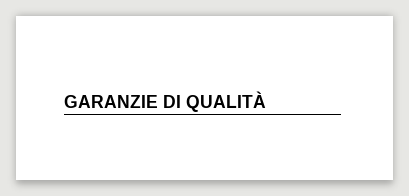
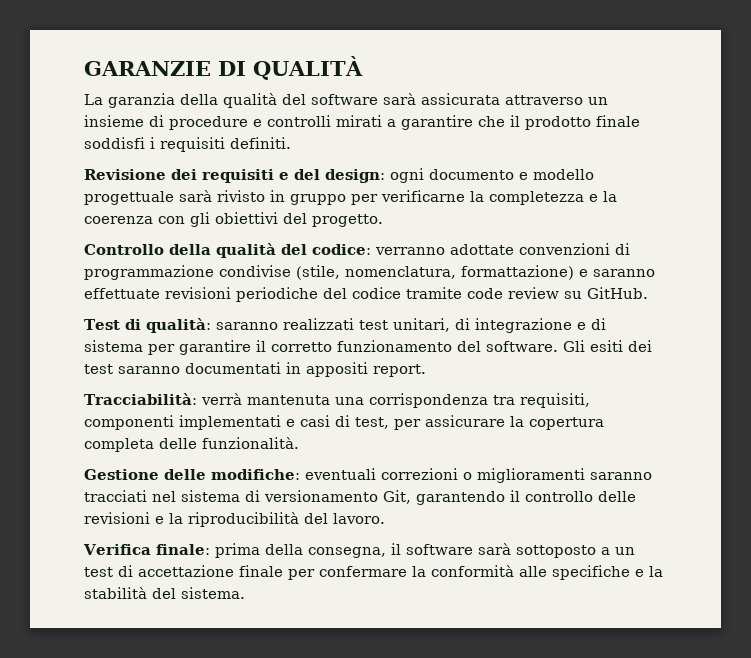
(266, 101) none -> [84,93,608,108] [84,115,640,130] [84,137,291,152] [84,168,594,183] [84,190,617,205] [84,212,383,227] [84,243,630,258] [84,265,655,280] [84,287,648,302] [84,318,606,333] [84,340,652,355] [84,362,426,377] [84,393,590,408] [84,415,604,430] [84,437,299,452] [84,468,652,483] [84,490,636,505] [84,512,385,527] [83,543,635,558] [84,565,663,580] [84,587,245,599] // La garanzia della qualità del software sarà assicurata attraverso un insieme di procedure e controlli mirati a garantire che il prodotto finale soddisfi i requisiti definiti. // Revisione dei requisiti e del design: ogni documento e modello progettuale sarà rivisto in gruppo per verificarne la completezza e la coerenza con gli obiettivi del progetto. // Controllo della qualità del codice: verranno adottate convenzioni di programmazione condivise (stile, nomenclatura, formattazione) e saranno effettuate revisioni periodiche del codice tramite code review su GitHub. // Test di qualità: saranno realizzati test unitari, di integrazione e di sistema per garantire il corretto funzionamento del software. Gli esiti dei test saranno documentati in appositi report. // Tracciabilità: verrà mantenuta una corrispondenza tra requisiti, componenti implementati e casi di test, per assicurare la copertura completa delle funzionalità. // Gestione delle modifiche: eventuali correzioni o miglioramenti saranno tracciati nel sistema di versionamento Git, garantendo il controllo delle revisioni e la riproducibilità del lavoro. // Verifica finale: prima della consegna, il software sarà sottoposto a un test di accettazione finale per confermare la conformità alle specifiche e la stabilità del sistema.

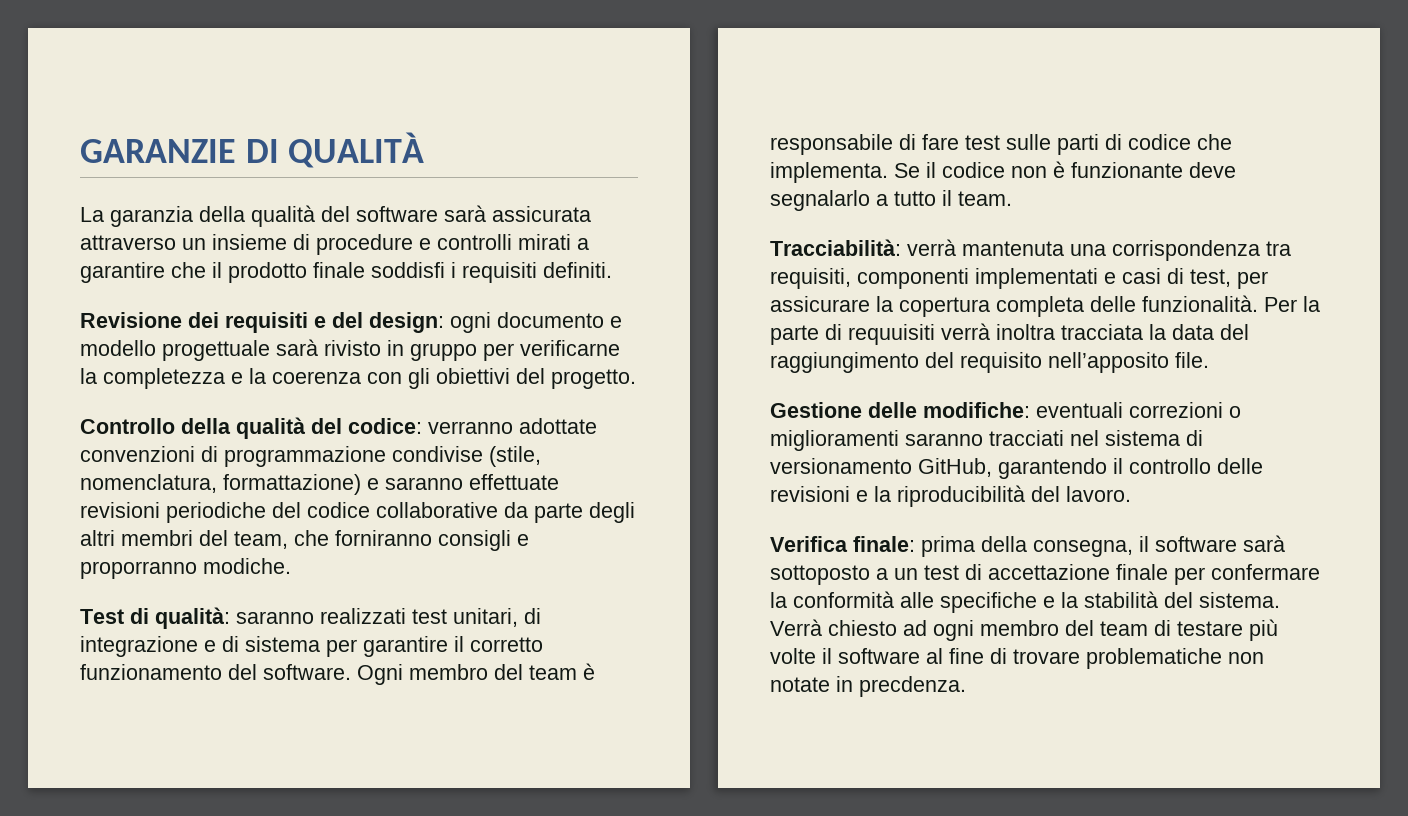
[406,287,648,299] tramite code review su GitHub. -> [376,502,635,523] [80,530,529,551] [80,558,291,579] collaborative da parte degli altri membri del team, che forniranno consigli e proporranno modiche.
[563,340,652,352] [84,362,426,377] Gli esiti dei test saranno documentati in appositi report. -> [357,663,595,685] [770,134,1232,155] [770,161,1236,183] [770,190,1012,211] Ogni membro del team è responsabile di fare test sulle parti di codice che implementa. Se il codice non è funzionante deve segnalarlo a tutto il team.
(299, 443) none -> [1264,296,1320,312] [770,323,1249,345] [770,352,1209,373] Per la parte di requuisiti verrà inoltra tracciata la data del raggiungimento del requisito nell’apposito file.
[383,490,411,504] Git, -> [918,458,992,477] GitHub,
(245, 593) none -> [770,619,1278,641] [770,648,1264,669] [770,676,966,697] Verrà chiesto ad ogni membro del team di testare più volte il software al fine di trovare problematiche non notate in precdenza.

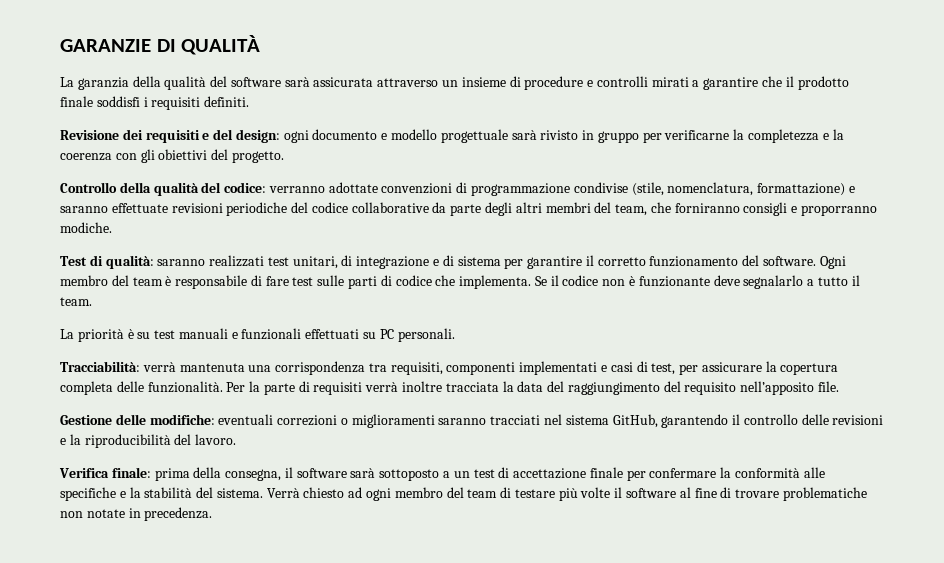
(1012, 198) none -> [60,328,455,342] // La priorità è su test manuali e funzionali effettuati su PC personali.
[848,323,1055,345] requuisiti verrà inoltra -> [313,381,443,395] requisiti verrà inoltre
[1186,430,1203,446] [770,458,912,474] di versionamento -> (609, 420) none
[859,676,966,697] precdenza. -> [144,507,213,521] precedenza.

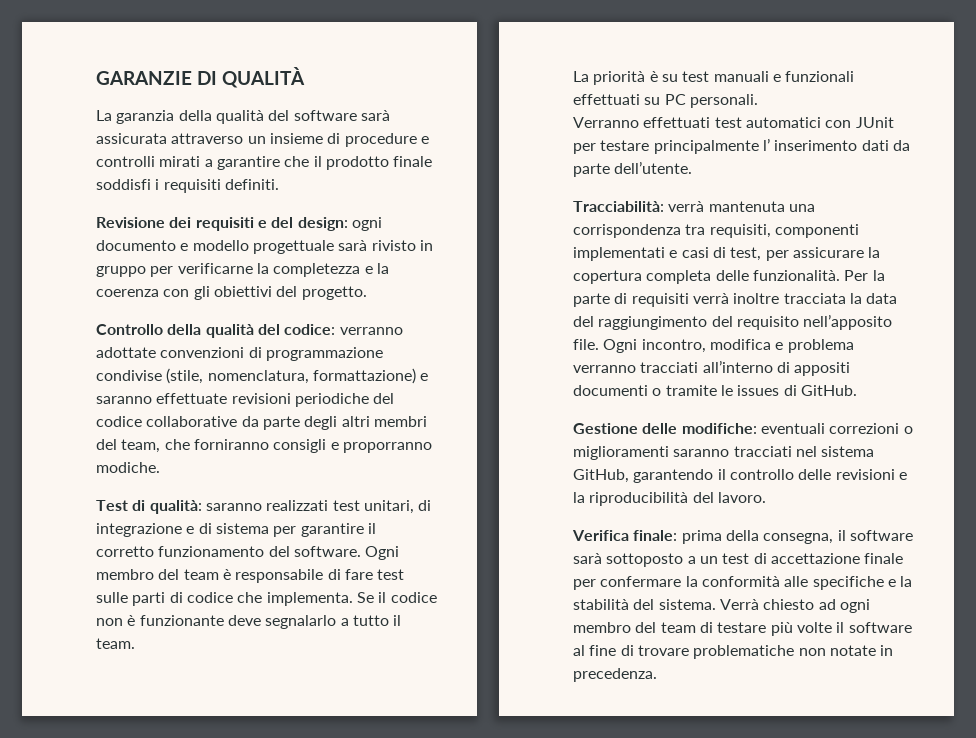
(455, 335) none -> [573,117,894,128] [573,138,910,154] [573,161,693,177] // Verranno effettuati test automatici con JUnit per testare principalmente l’ inserimento dati da parte dell’utente.
(840, 386) none -> [603,339,854,353] [573,360,851,376] [573,385,857,396] Ogni incontro, modifica e problema verranno tracciati all’interno di appositi documenti o tramite le issues di GitHub.

